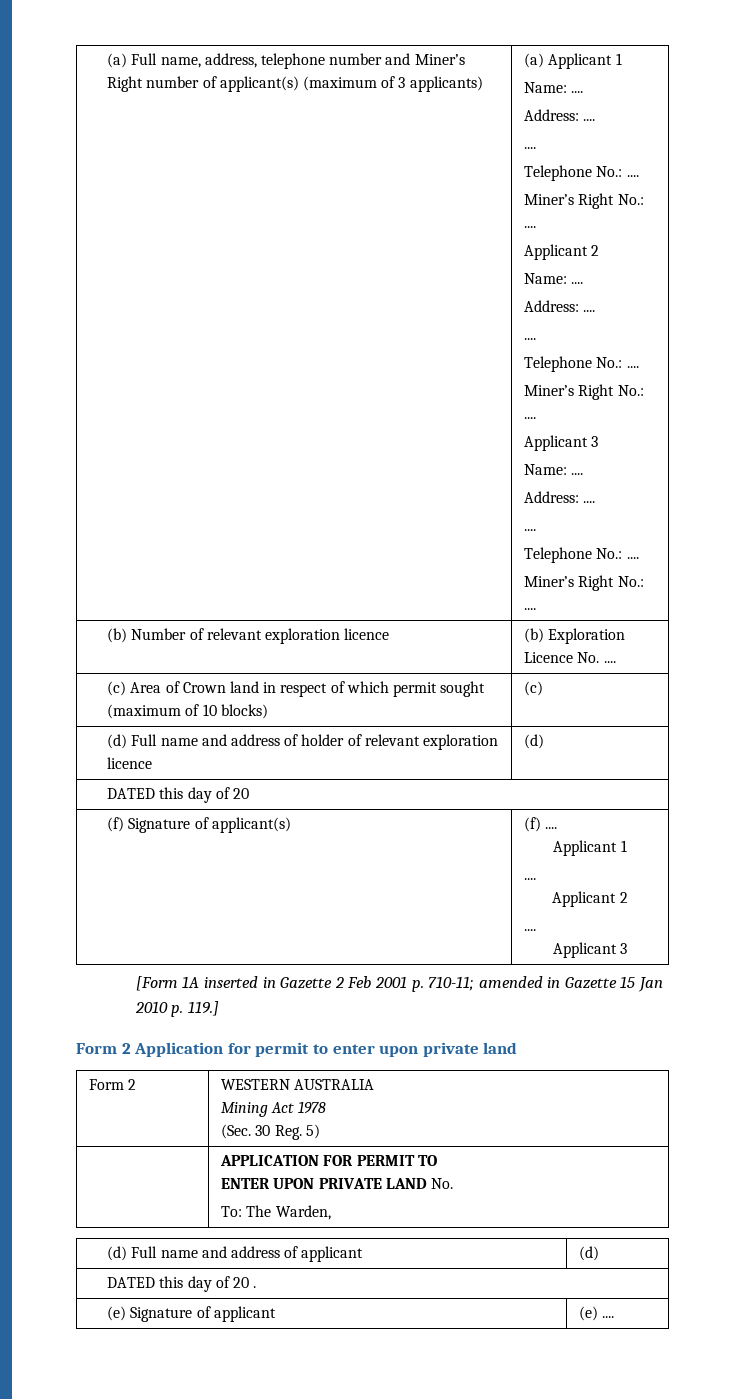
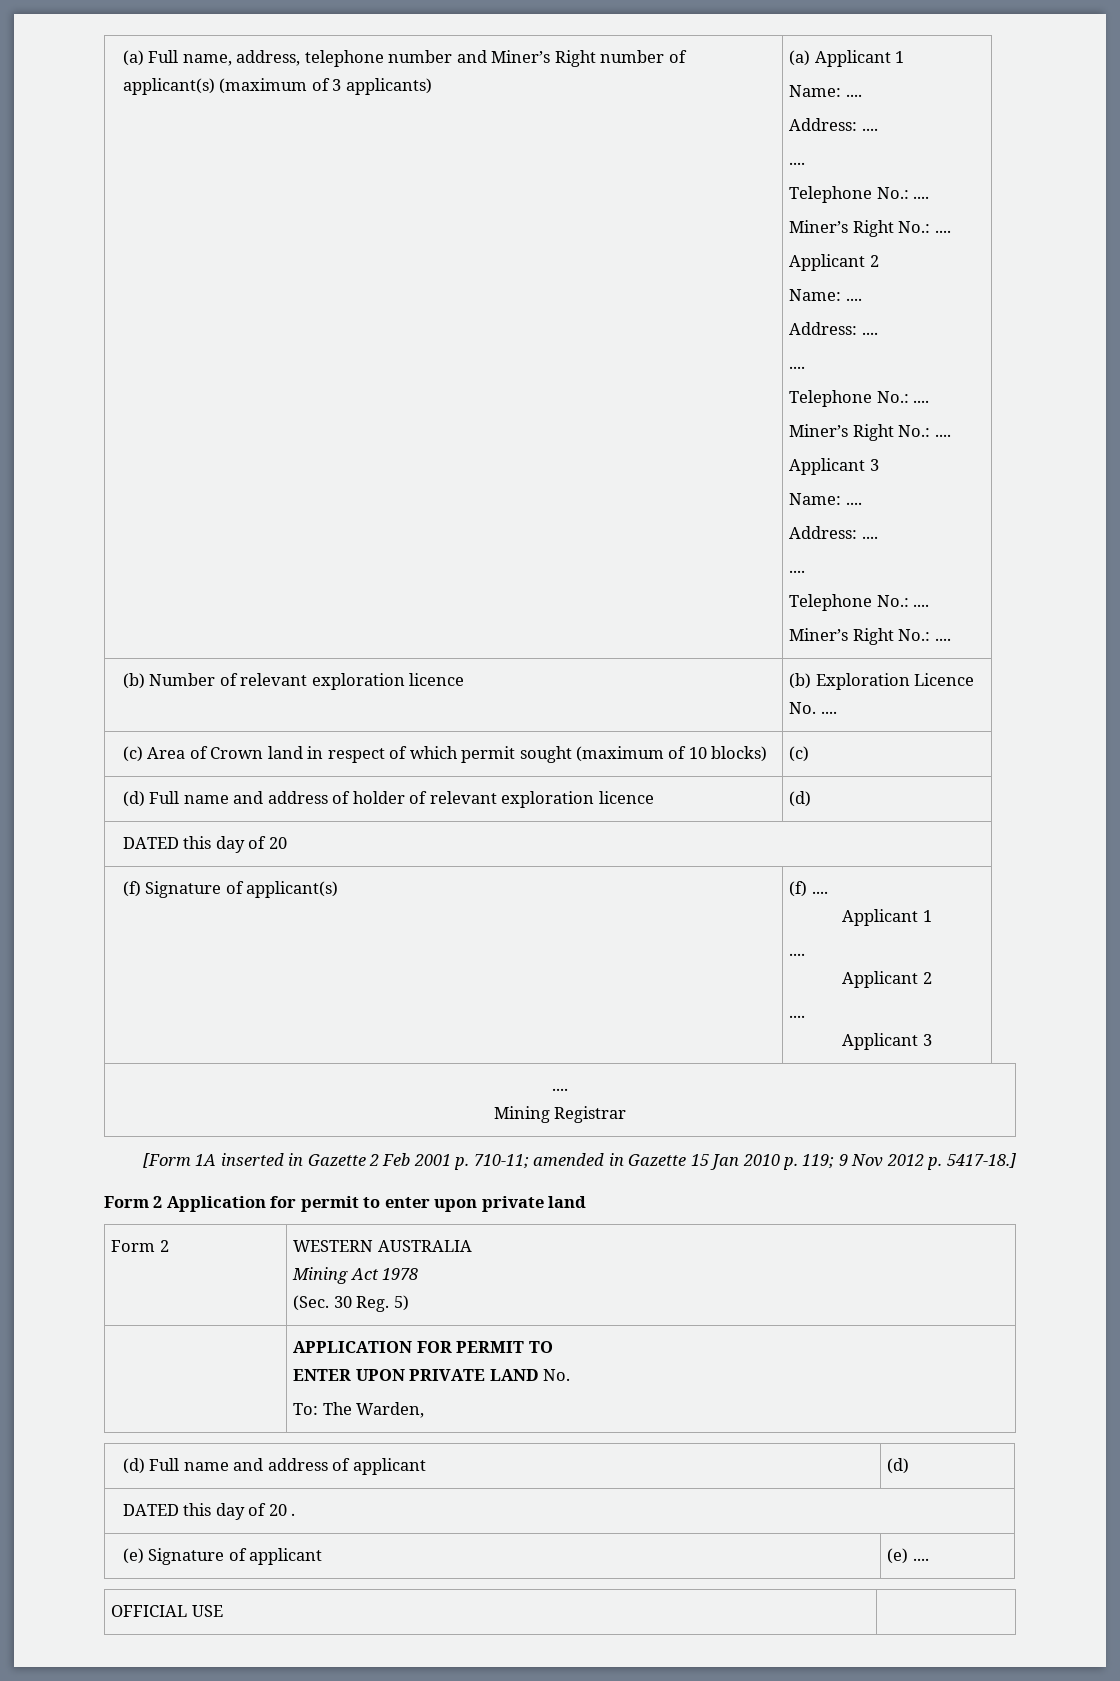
(628, 948) none -> [552,1088,568,1091] [493,1106,627,1123] // .... // Mining Registrar
[187,1001,219,1016] 119.] -> [802,1153,1016,1170] 119; 9 Nov 2012 p. 5417-18.]
(615, 1317) none -> [111,1605,223,1617] // OFFICIAL USE |

